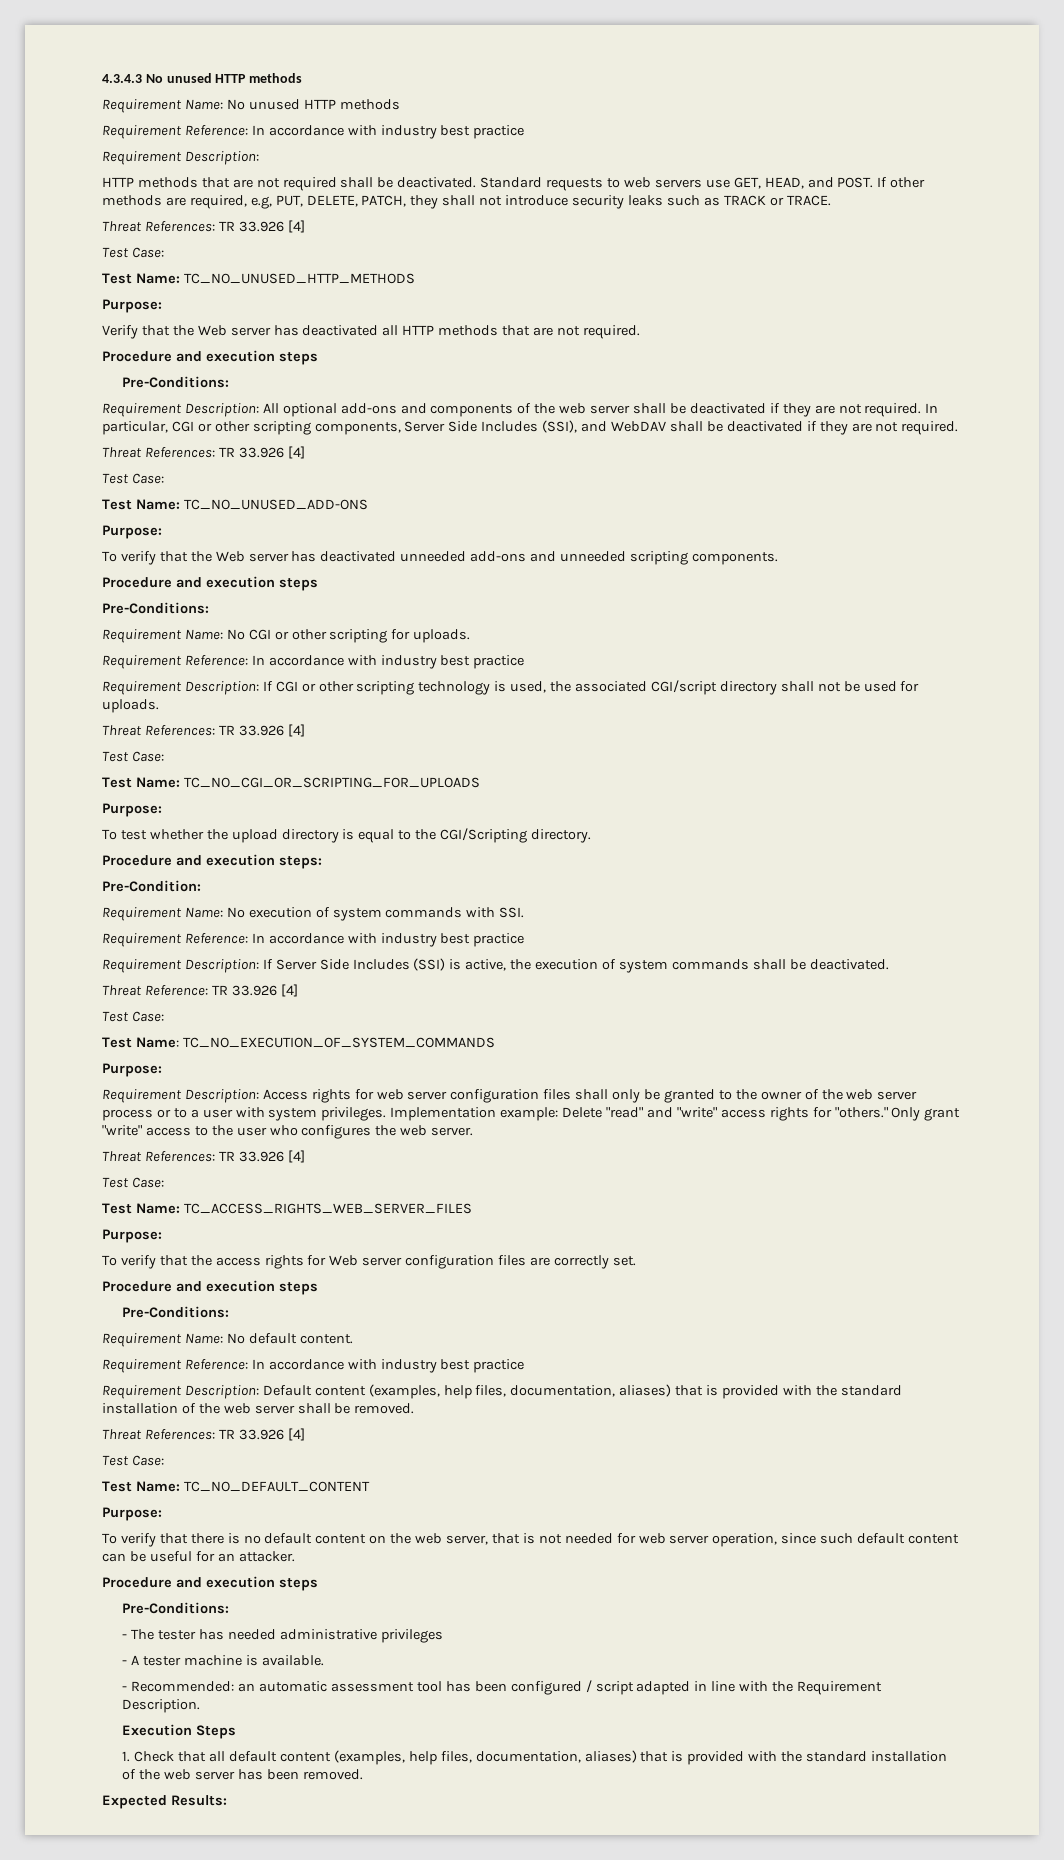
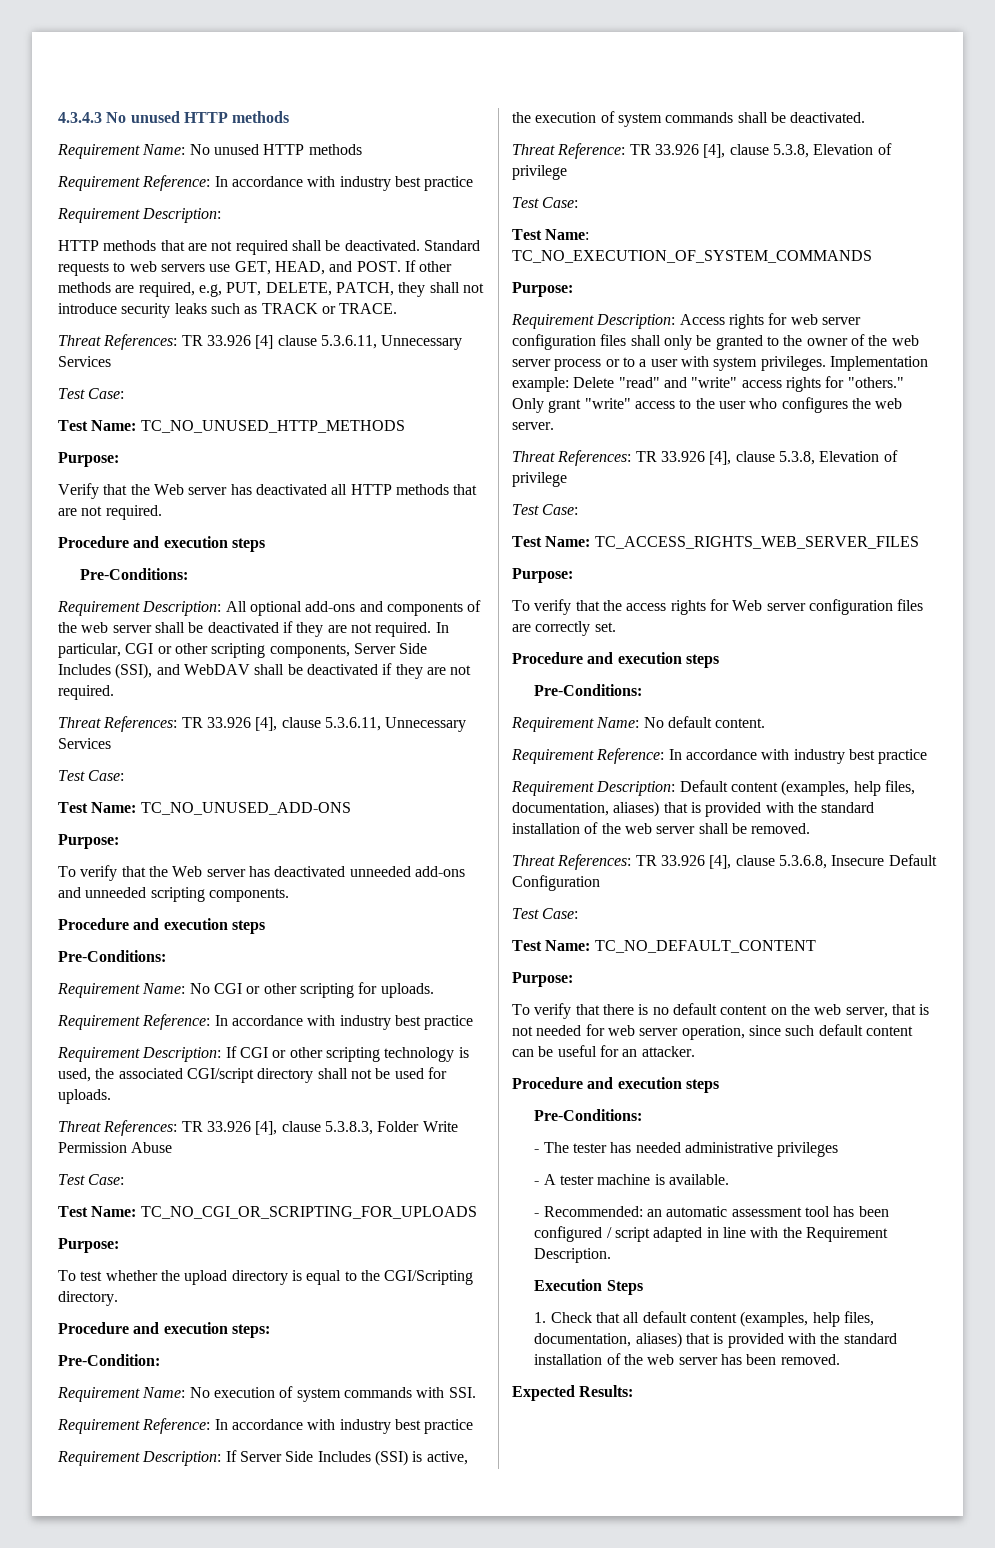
(305, 226) none -> [277,335,463,350] [58,356,111,367] clause 5.3.6.11, Unnecessary Services
[287,446,305,459] [4] -> [255,717,467,732] [58,738,111,749] [4], clause 5.3.6.11, Unnecessary Services
[287,724,305,737] [4] -> [255,1121,458,1135] [58,1142,173,1153] [4], clause 5.3.8.3, Folder Write Permission Abuse
[280,984,298,997] [4] -> [703,143,892,158] [512,165,567,180] [4], clause 5.3.8, Elevation of privilege
[287,1150,305,1163] [4] -> [709,450,898,465] [512,472,567,487] [4], clause 5.3.8, Elevation of privilege
[287,1428,305,1441] [4] -> [709,854,937,869] [512,875,600,891] [4], clause 5.3.6.8, Insecure Default Configuration

